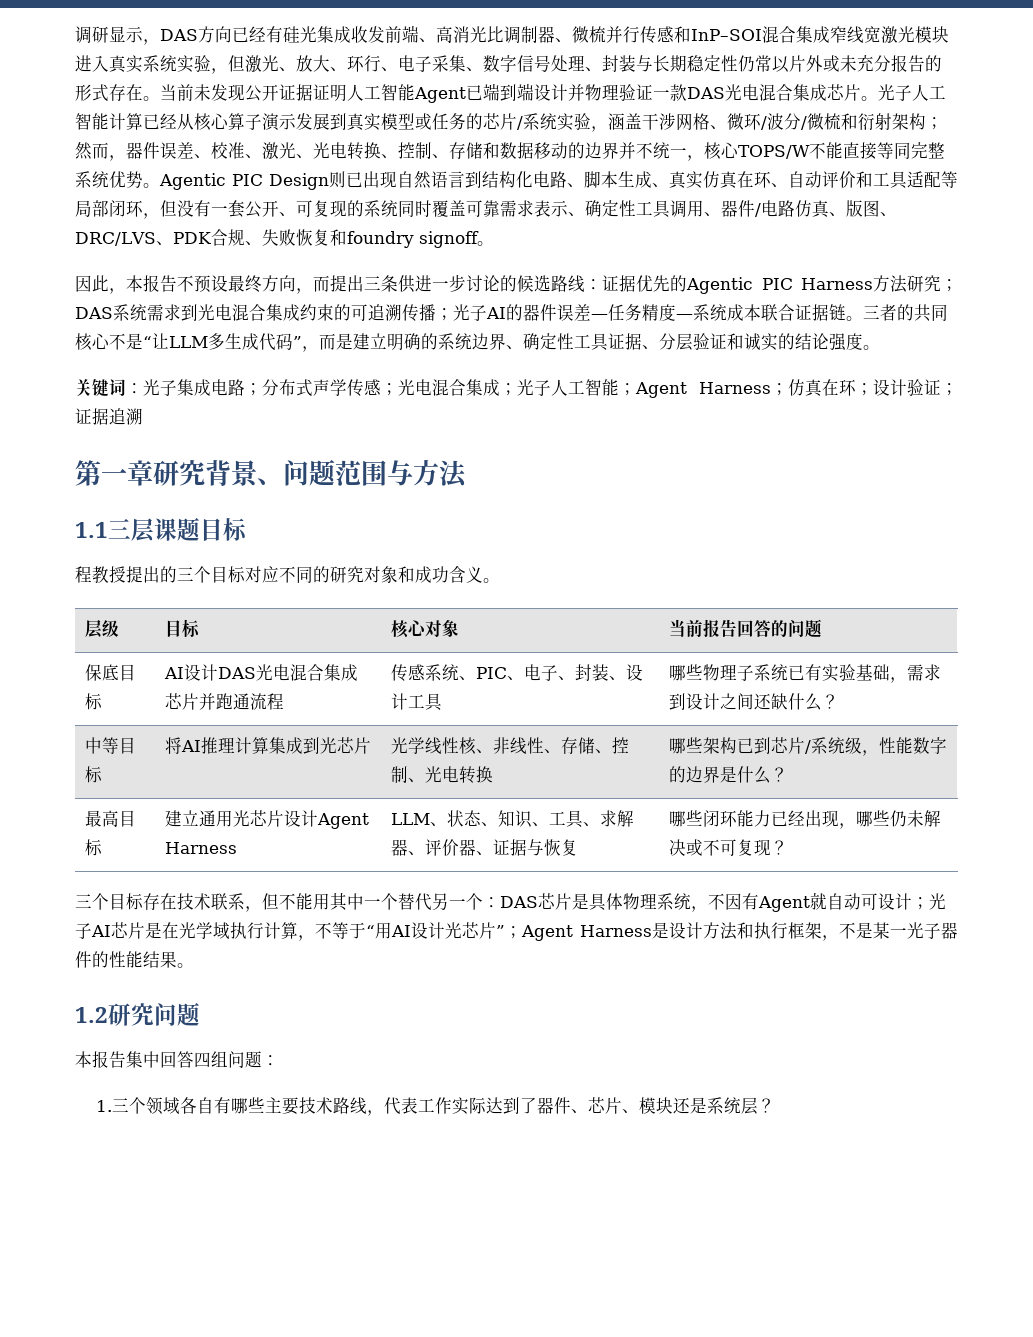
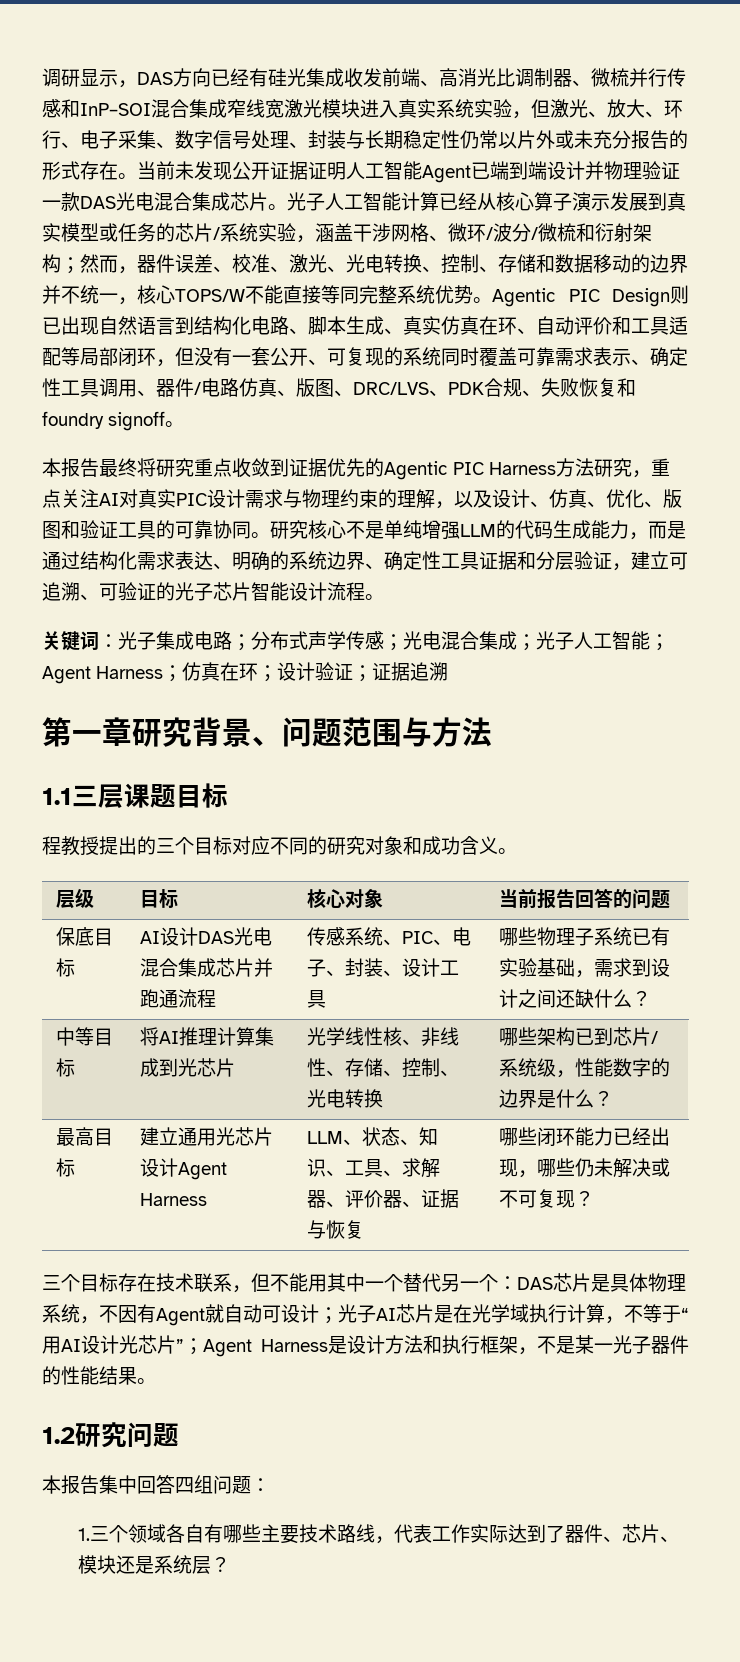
[75,274,602,294] 因此，本报告不预设最终方向，而提出三条供进一步讨论的候选路线： -> [42,458,289,478] 本报告最终将研究重点收敛到
[941,279,958,292] [75,304,948,322] [75,333,387,352] ；DAS系统需求到光电混合集成约束的可追溯传播；光子AI的器件误差—任务精度—系统成本联合证据链。三者的共同核心不是“让LLM多生成代码”，而是建立 -> [632,458,671,478] [42,489,682,509] [42,520,686,540] [42,551,232,570] ，重点关注AI对真实PIC设计需求与物理约束的理解，以及设计、仿真、优化、版图和验证工具的可靠协同。研究核心不是单纯增强LLM的代码生成能力，而是通过结构化需求表达、
[642,345,659,350] 、 -> [517,551,536,570] 和
[727,333,863,351] 和诚实的结论强度 -> [612,551,688,571] [42,582,365,601] ，建立可追溯、可验证的光子芯片智能设计流程

